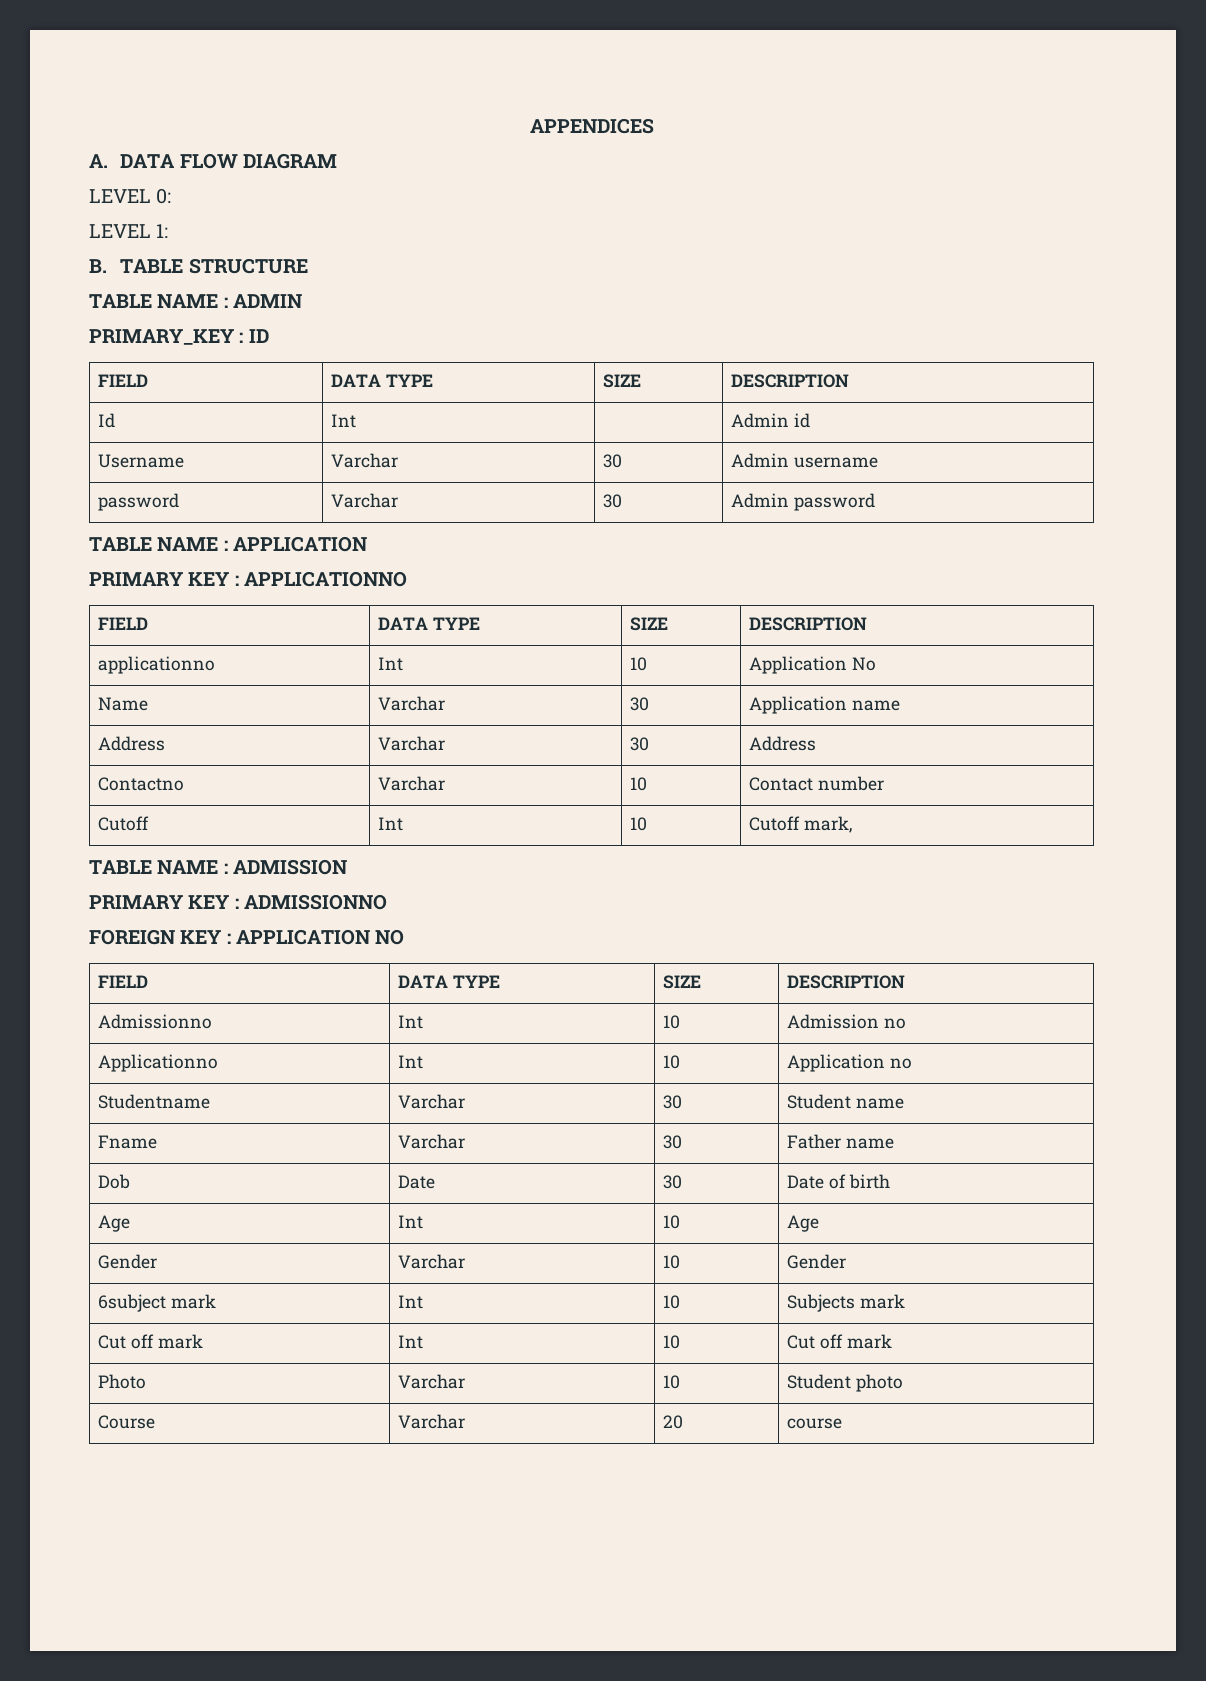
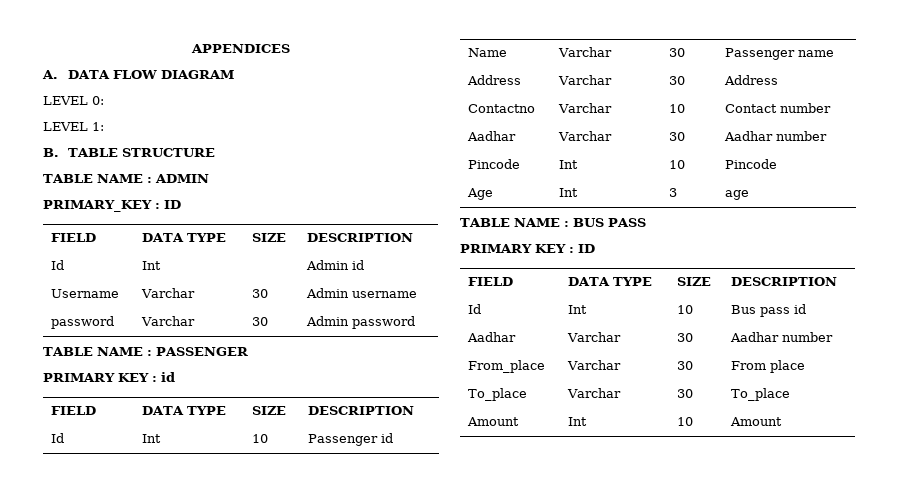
[232,536,367,552] [89,571,407,587] [98,617,149,630] [378,617,481,630] [630,617,669,631] [749,617,868,631] [98,656,216,674] [378,657,404,671] [630,657,648,671] [749,656,877,674] APPLICATION // PRIMARY KEY : APPLICATIONNO // FIELD | DATA TYPE | SIZE | DESCRIPTION // applicationno | Int | 10 | Application No -> [156,347,248,356] [43,372,175,382] [50,406,96,415] [141,406,226,415] [251,406,286,415] [307,406,414,415] [50,433,64,443] [141,434,161,443] [251,434,268,443] [307,433,393,446] PASSENGER // PRIMARY KEY : id // FIELD | DATA TYPE | SIZE | DESCRIPTION // Id | Int | 10 | Passenger id
[749,696,848,714] Application -> [724,48,795,60] Passenger
[98,816,150,831] [378,817,404,831] [630,817,648,831] [749,816,853,833] [89,859,347,875] [89,894,387,910] [89,929,405,945] [98,975,149,988] [398,975,501,988] [663,975,702,989] [787,975,906,989] [98,1014,213,1029] [398,1015,424,1029] [663,1015,681,1029] [787,1014,907,1029] [98,1054,219,1072] [398,1055,424,1069] [663,1055,681,1069] [787,1054,913,1072] [98,1094,211,1109] [398,1094,466,1109] [663,1095,683,1109] [787,1094,905,1109] [98,1135,158,1149] [398,1134,466,1149] [663,1135,683,1149] [787,1134,895,1149] [98,1174,131,1189] [398,1175,436,1189] [663,1175,683,1189] [787,1174,890,1189] [98,1215,131,1232] [398,1215,424,1229] [663,1215,681,1229] [787,1215,820,1232] [98,1254,158,1269] [398,1254,466,1269] [663,1255,681,1269] [787,1254,847,1269] [98,1294,217,1312] [398,1295,424,1309] [663,1295,681,1309] [787,1294,906,1312] [98,1334,203,1349] [398,1335,424,1349] [663,1335,681,1349] [787,1334,892,1349] [98,1374,147,1389] [398,1374,466,1389] [663,1375,681,1389] [787,1374,904,1392] [98,1415,156,1429] [398,1414,466,1429] [663,1415,684,1429] [787,1418,843,1429] Cutoff | Int | 10 | Cutoff mark, // TABLE NAME : ADMISSION // PRIMARY KEY : ADMISSIONNO // FOREIGN KEY : APPLICATION NO // FIELD | DATA TYPE | SIZE | DESCRIPTION // Admissionno | Int | 10 | Admission no // Applicationno | Int | 10 | Application no // Studentname | Varchar | 30 | Student name // Fname | Varchar | 30 | Father name // Dob | Date | 30 | Date of birth // Age | Int | 10 | Age // Gender | Varchar | 10 | Gender // 6subject mark | Int | 10 | Subjects mark // Cut off mark | Int | 10 | Cut off mark // Photo | Varchar | 10 | Student photo // Course | Varchar | 20 | course -> [466,131,516,141] [557,131,612,141] [668,132,685,141] [723,131,827,141] [467,159,520,169] [558,160,578,169] [668,160,685,169] [724,159,777,169] [466,188,493,200] [558,188,578,197] [668,188,677,197] [724,190,749,200] [460,218,646,227] [460,244,595,253] [467,277,513,286] [567,277,652,286] [676,277,711,286] [730,277,837,286] [467,304,481,314] [567,305,587,314] [676,305,693,314] [730,304,806,317] [466,332,516,342] [566,332,621,342] [676,333,693,342] [729,332,833,342] [467,360,545,373] [566,360,621,370] [676,361,693,370] [730,360,805,373] [467,388,527,401] [566,388,621,398] [676,389,693,398] [730,388,790,401] [466,417,519,426] [567,417,587,426] [676,417,693,426] [729,417,782,426] Aadhar | Varchar | 30 | Aadhar number // Pincode | Int | 10 | Pincode // Age | Int | 3 | age // TABLE NAME : BUS PASS // PRIMARY KEY : ID // FIELD | DATA TYPE | SIZE | DESCRIPTION // Id | Int | 10 | Bus pass id // Aadhar | Varchar | 30 | Aadhar number // From_place | Varchar | 30 | From place // To_place | Varchar | 30 | To_place // Amount | Int | 10 | Amount

